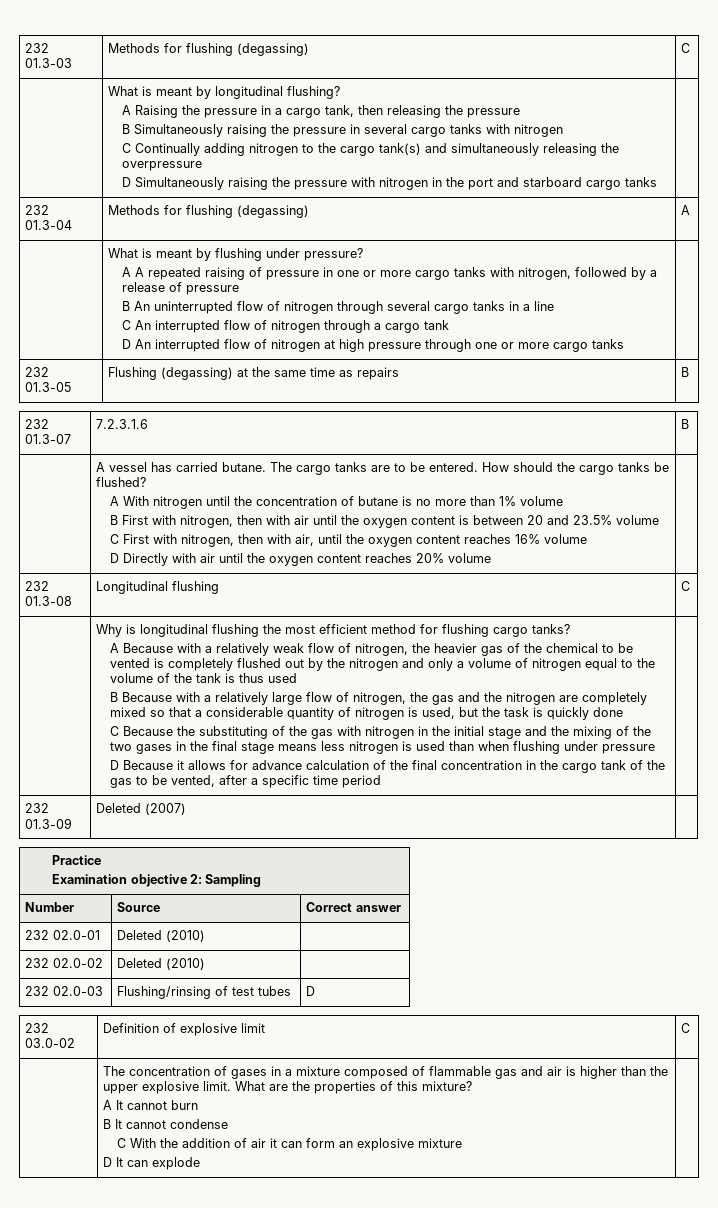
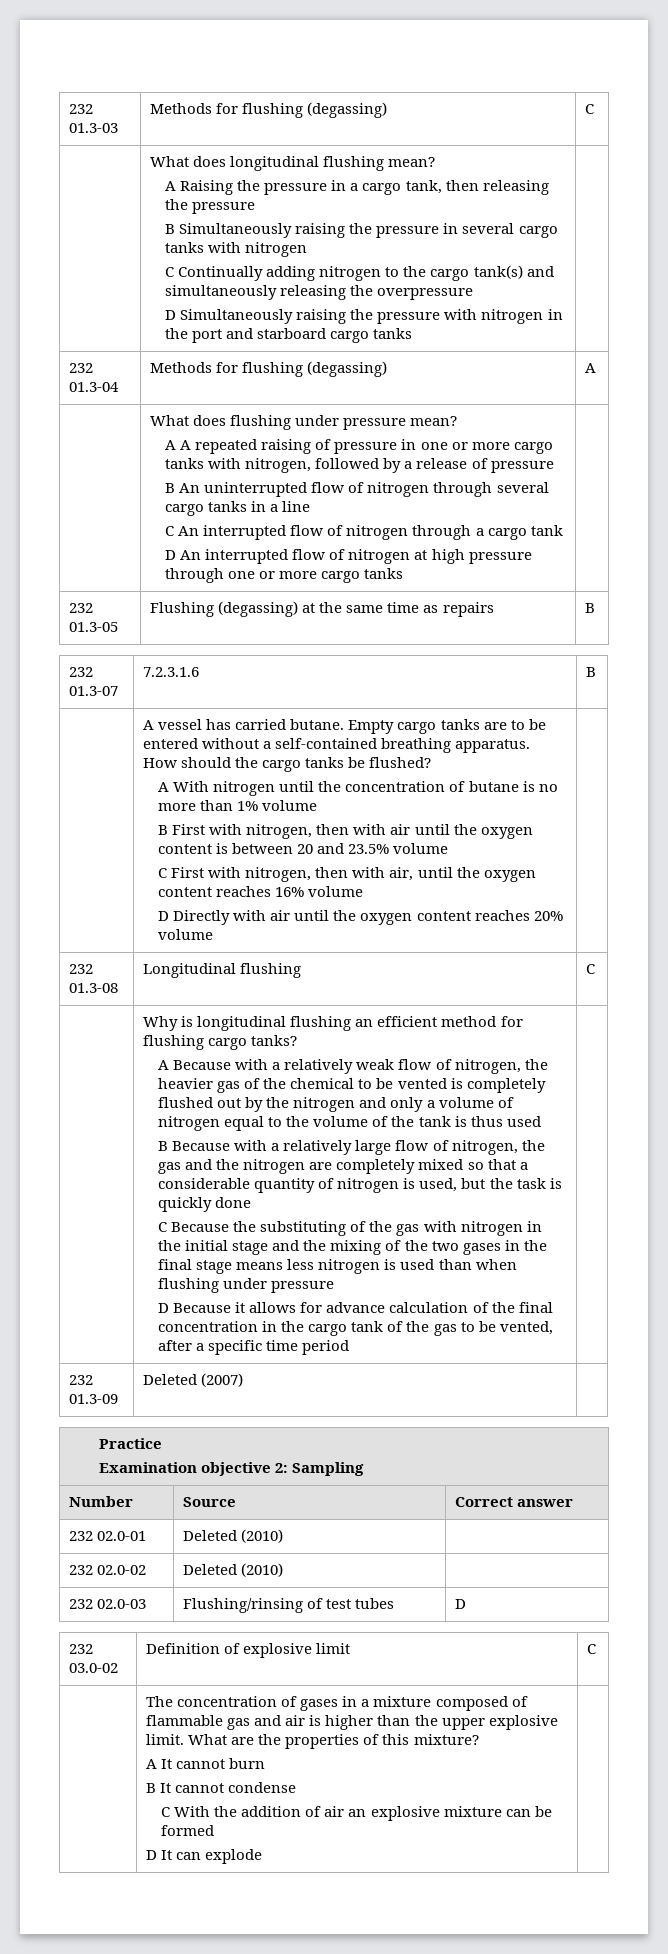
[142,86,341,99] is meant by longitudinal flushing? -> [193,156,436,171] does longitudinal flushing mean?
[142,248,364,261] is meant by flushing under pressure? -> [193,415,458,430] does flushing under pressure mean?
[270,462,293,472] The -> [348,720,395,734] Empty
[429,462,479,472] entered. -> [143,738,531,753] entered without a self-contained breathing apparatus.
[263,624,316,634] the most -> [355,1019,374,1027] an
[269,1138,335,1148] it can form -> (345, 1811) none
(462, 1143) none -> [505,1806,552,1817] [161,1825,215,1836] can be formed

